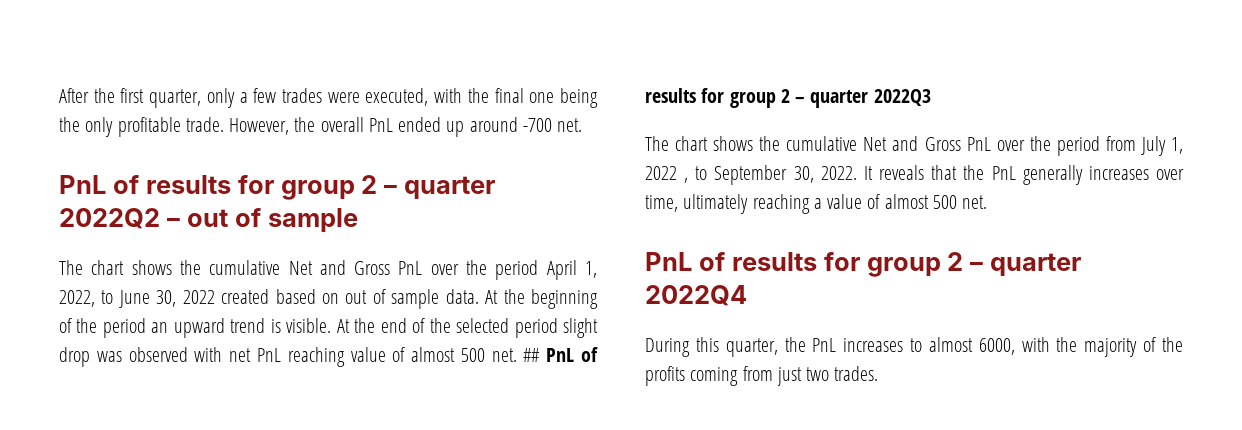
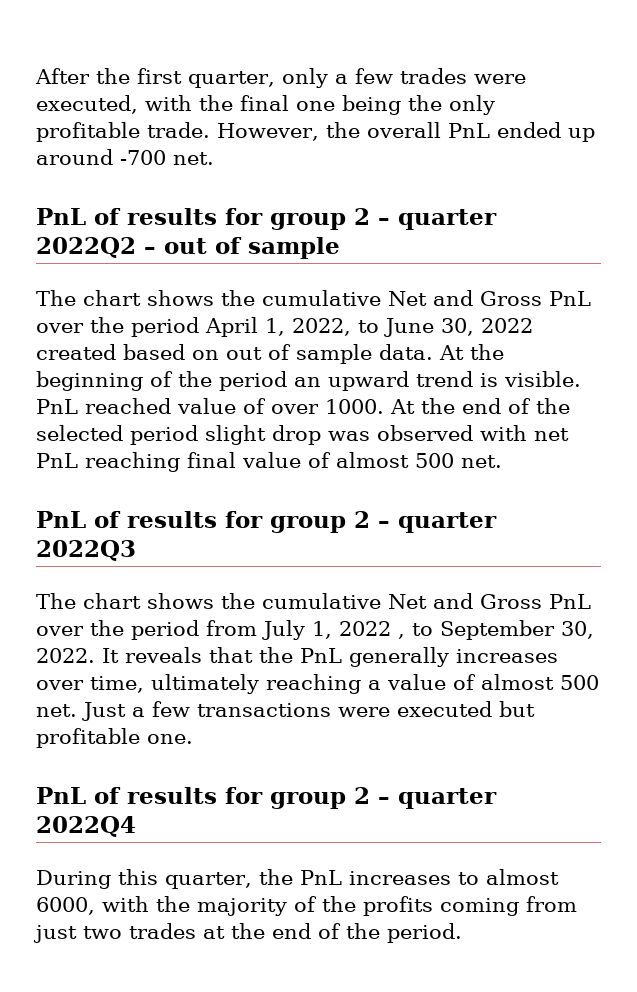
(332, 325) none -> [36,398,384,414] PnL reached value of over 1000.
[350,347,541,362] value of almost 500 net. ## -> [187,452,502,468] final value of almost 500 net. //
(988, 202) none -> [82,701,535,721] [36,728,193,748] Just a few transactions were executed but profitable one.
[834,366,879,381] trades. -> [129,923,462,943] trades at the end of the period.

